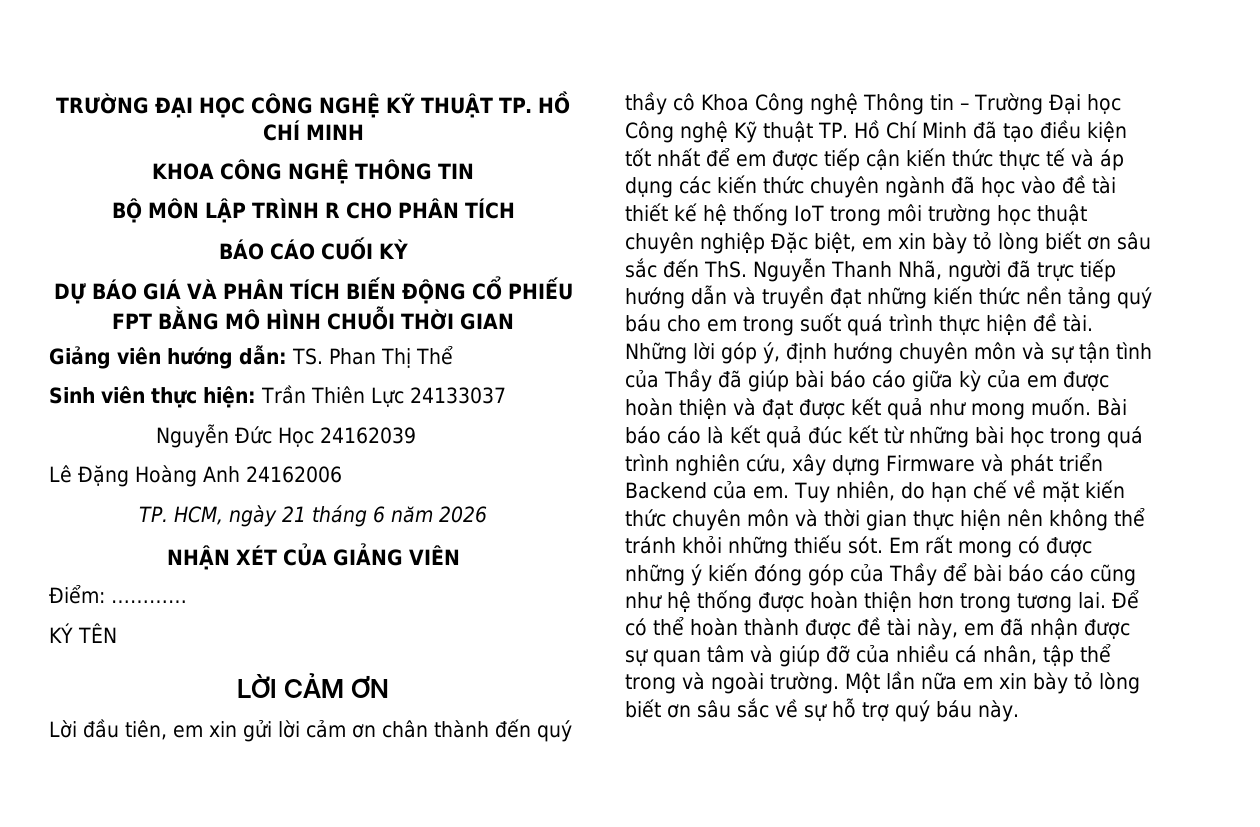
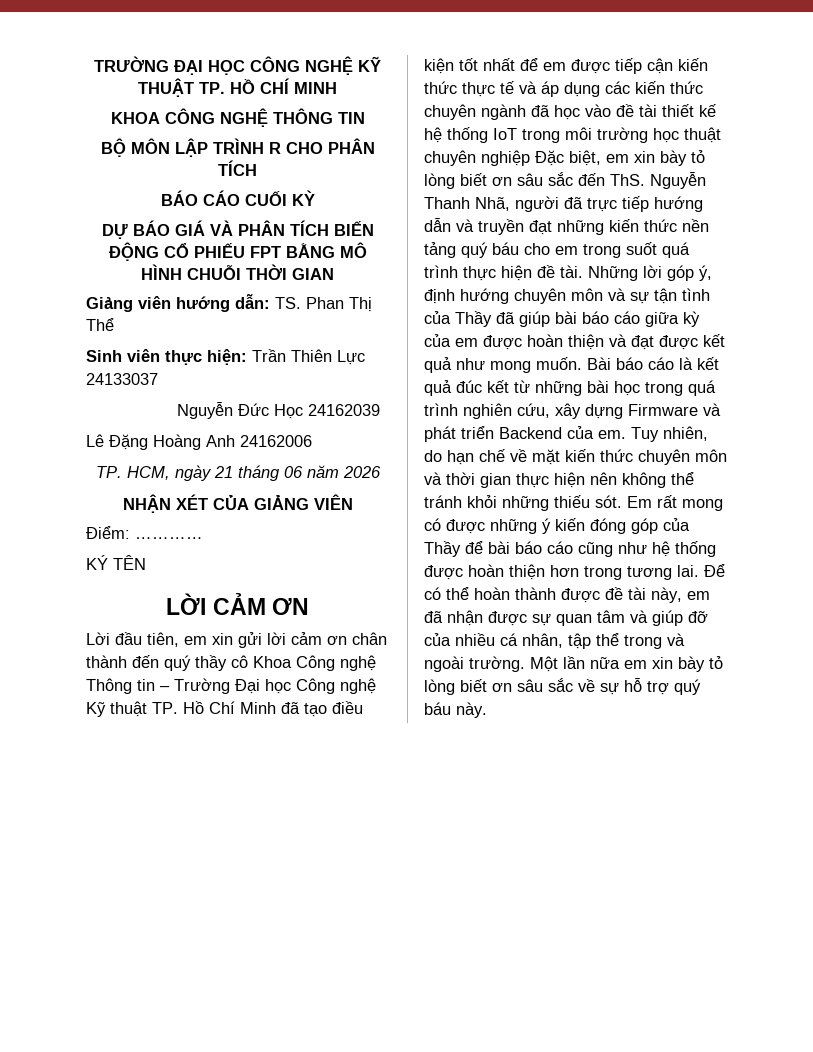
[372,506,385,523] 6 -> [283,466,303,478] 06

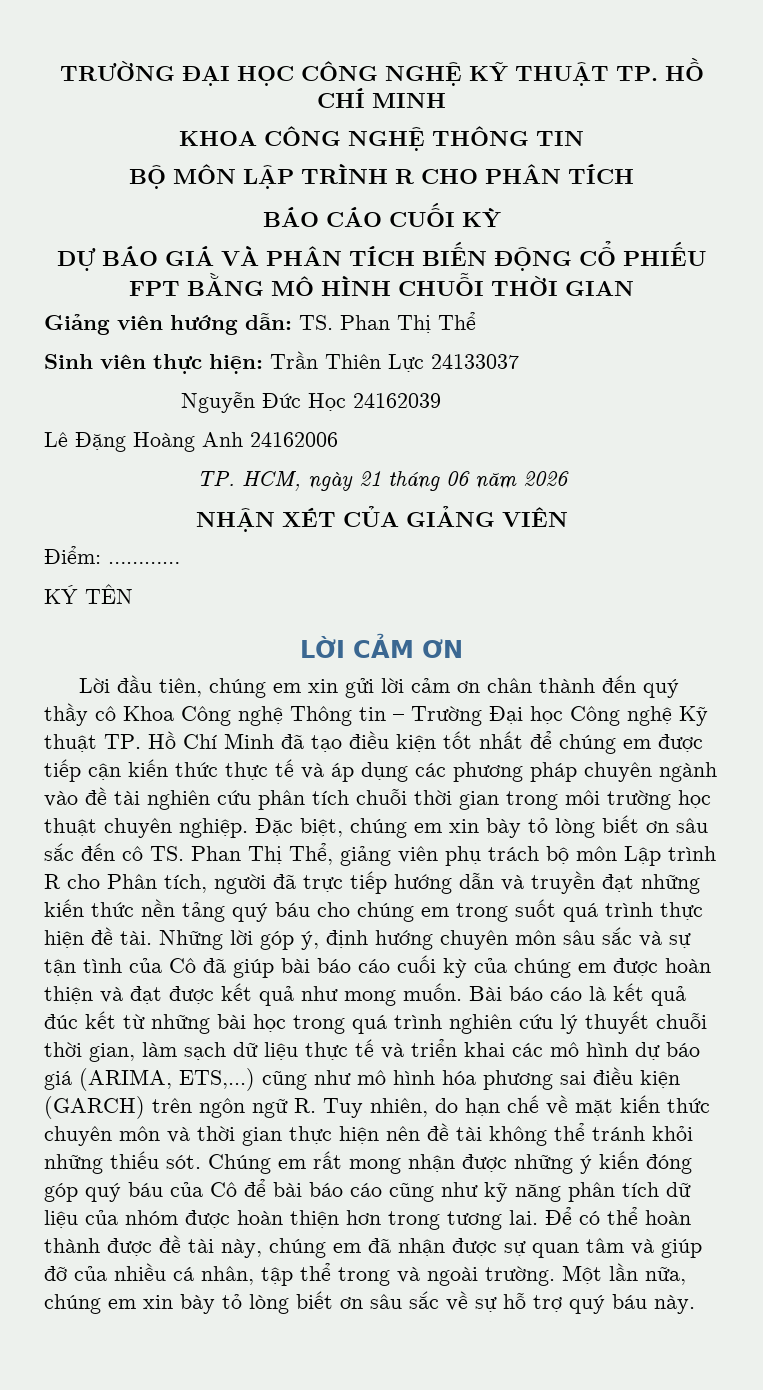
(179, 639) none -> [208,678,266,698] chúng
(538, 64) none -> [559,734,616,754] chúng
[635,81,703,94] [424,104,716,120] [424,127,517,143] kiến thức chuyên ngành đã học vào đề tài thiết kế hệ thống IoT -> [453,762,717,782] [44,787,499,810] phương pháp chuyên ngành vào đề tài nghiên cứu phân tích chuỗi thời gian
[481,150,530,166] nghiệp -> [179,818,248,838] nghiệp.
(601, 158) none -> [350,818,407,838] chúng
[610,172,706,189] [424,197,510,211] ThS. Nguyễn Thanh Nhã, -> [122,843,716,866] [44,874,207,893] cô TS. Phan Thị Thể, giảng viên phụ trách bộ môn Lập trình R cho Phân tích,
(550, 249) none -> [357,902,414,922] chúng
(603, 294) none -> [563,927,632,945] sâu sắc
[455,311,492,327] Thầy -> [169,958,196,973] Cô
[645,312,679,327] giữa -> [397,955,436,973] cuối
(451, 340) none -> [514,958,571,978] chúng
[517,403,721,419] [424,426,626,442] cứu, xây dựng Firmware và phát triển Backend của em. -> [519,1011,707,1034] [44,1039,700,1062] [44,1067,680,1091] [44,1096,316,1119] cứu lý thuyết chuỗi thời gian, làm sạch dữ liệu thực tế và triển khai các mô hình dự báo giá (ARIMA, ETS,...) cũng như mô hình hóa phương sai điều kiện (GARCH) trên ngôn ngữ R.
(617, 478) none -> [427,1123,482,1141] đề tài
[627,496,652,508] Em -> [208,1154,306,1174] Chúng em
[424,518,441,531] có -> [408,1154,455,1172] nhận
[663,518,690,531] [424,541,461,557] của Thầy -> [85,1182,237,1202] quý báu của Cô
[652,541,716,557] hệ thống -> [484,1182,691,1202] [44,1210,178,1228] kỹ năng phân tích dữ liệu của nhóm
(682, 595) none -> [269,1238,326,1258] chúng
[590,657,620,669] nữa -> [645,1267,686,1285] [44,1294,101,1314] nữa, chúng

